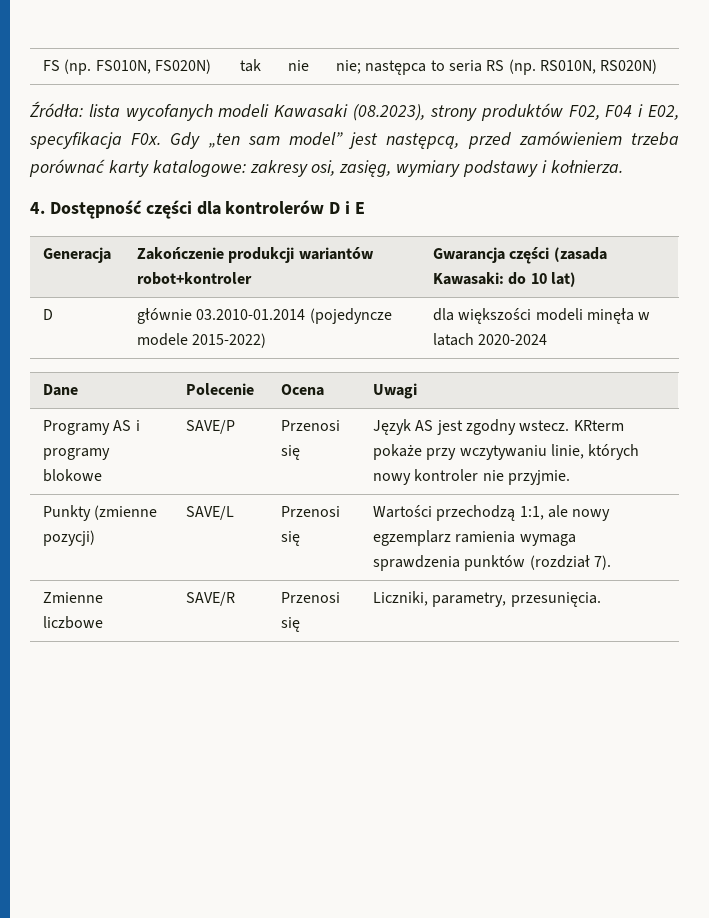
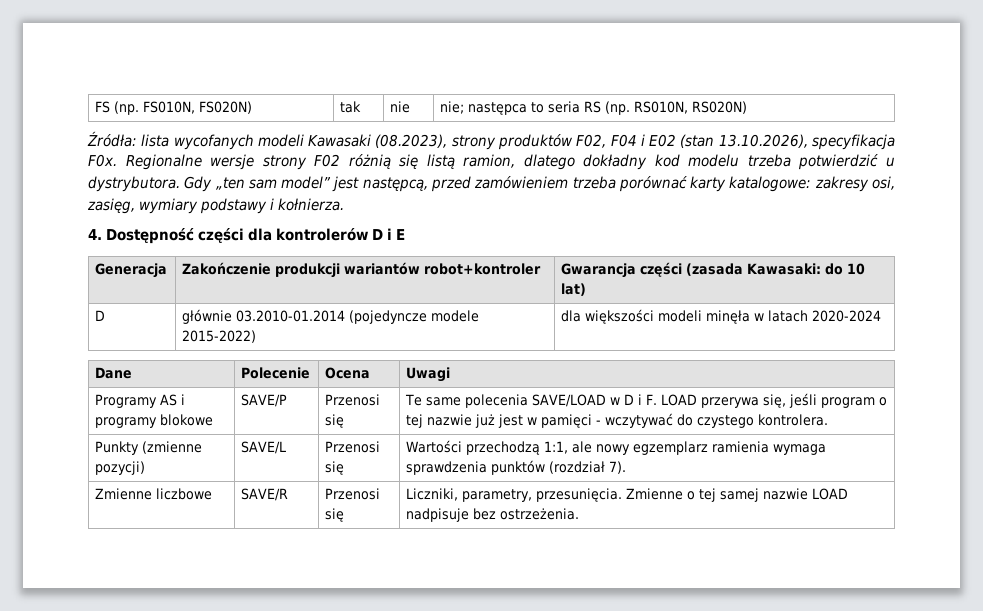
[648,105,680,120] [29,132,162,149] E02, specyfikacja F0x. -> [649,134,896,150] [88,154,895,170] [88,176,180,192] E02 (stan 13.10.2026), specyfikacja F0x. Regionalne wersje strony F02 różnią się listą ramion, dlatego dokładny kod modelu trzeba potwierdzić u dystrybutora.
[372,419,624,435] [372,444,640,460] [372,469,570,485] Język AS jest zgodny wstecz. KRterm pokaże przy wczytywaniu linie, których nowy kontroler nie przyjmie. -> [405,393,888,408] [406,413,829,428] Te same polecenia SAVE/LOAD w D i F. LOAD przerywa się, jeśli program o tej nazwie już jest w pamięci - wczytywać do czystego kontrolera.
(601, 599) none -> [626,488,849,502] [406,508,580,522] Zmienne o tej samej nazwie LOAD nadpisuje bez ostrzeżenia.

